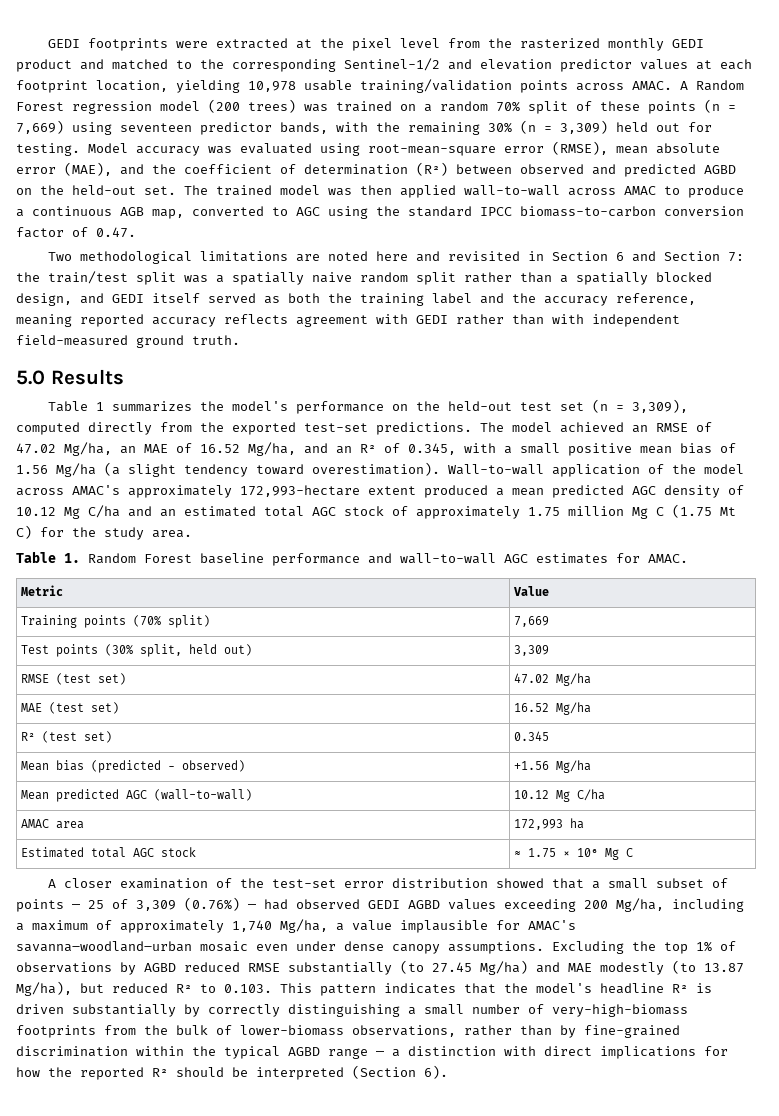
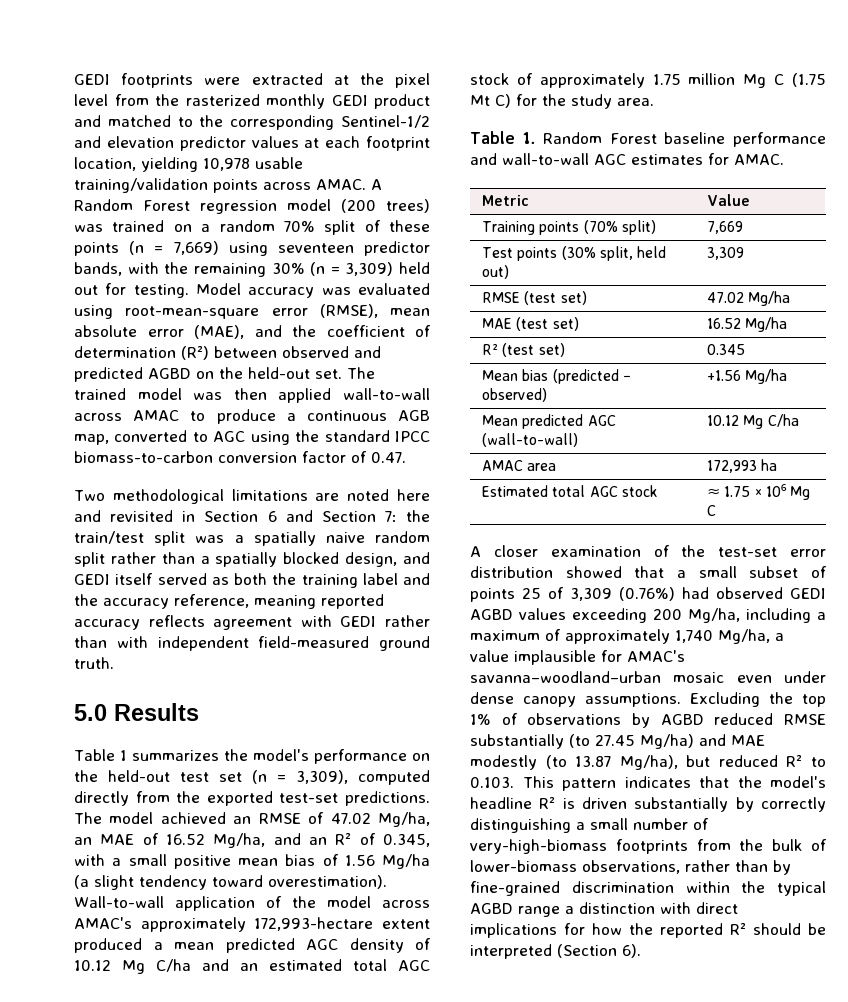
[72,904,80,909] — -> (515, 595) none
[248,904,256,909] — -> (675, 594) none
[376,1051,384,1056] — -> (560, 911) none

